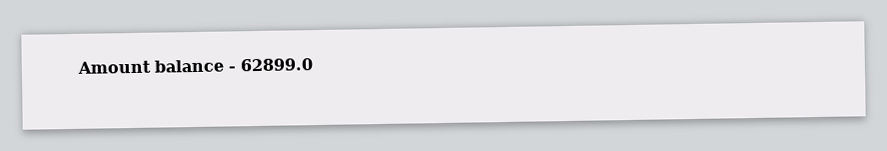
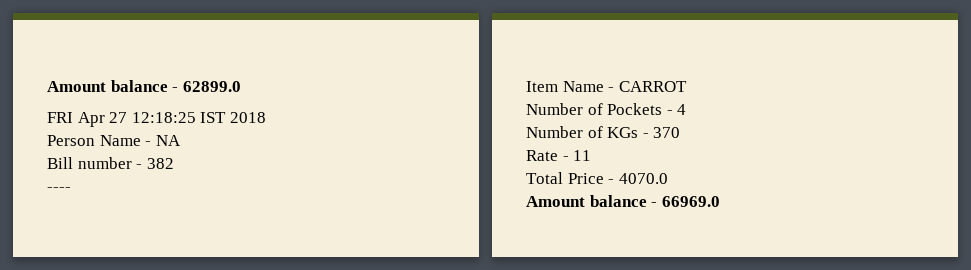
(313, 65) none -> [47,112,266,127] [47,135,181,146] [47,157,174,169] [47,187,71,192] [526,81,687,92] [526,103,687,115] [526,126,681,138] [526,150,592,161] [526,172,668,184] [526,195,720,207] // FRI Apr 27 12:18:25 IST 2018 // Person Name - NA // Bill number - 382 // ---- // Item Name - CARROT // Number of Pockets - 4 // Number of KGs - 370 // Rate - 11 // Total Price - 4070.0 // Amount balance - 66969.0

